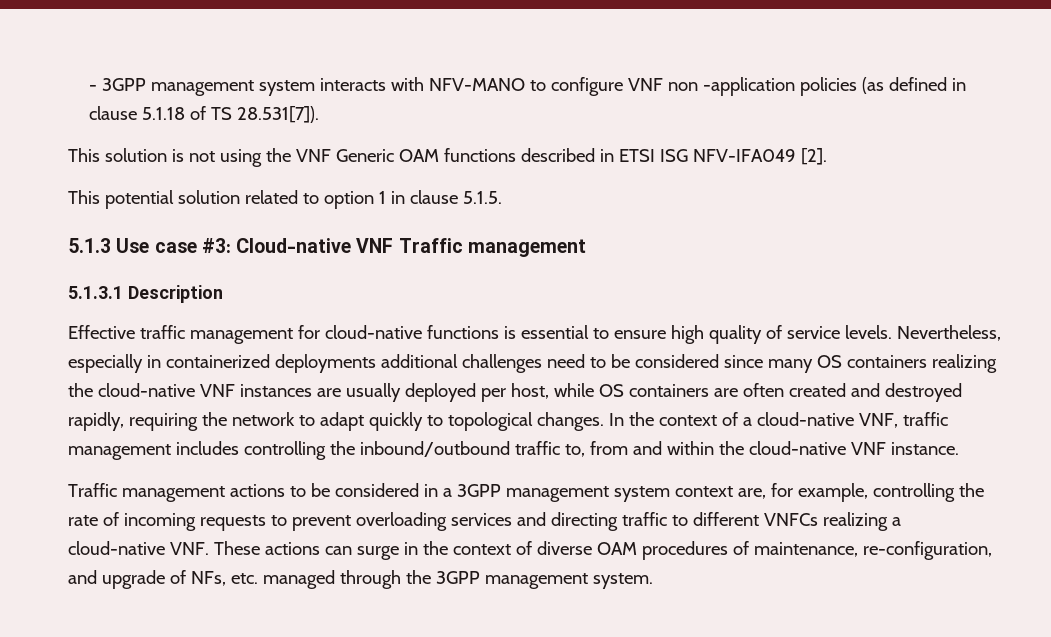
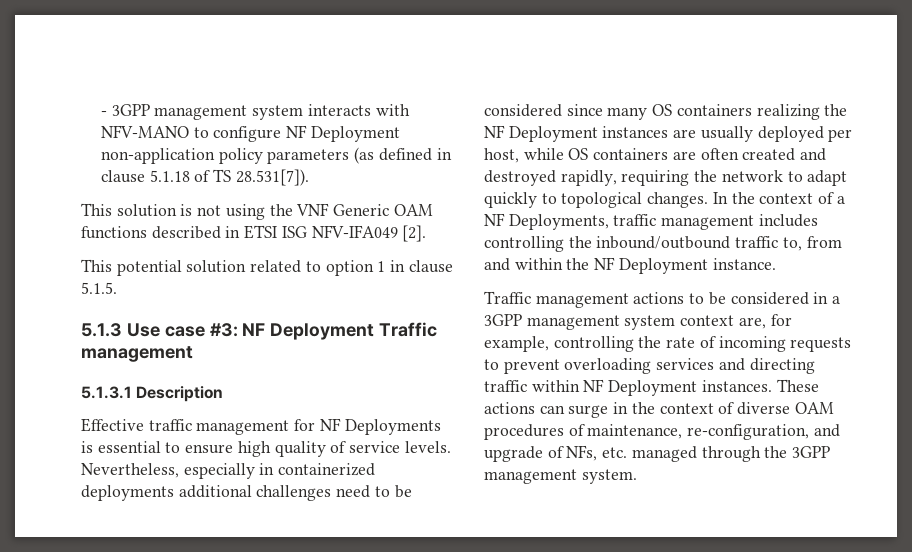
[628,77,858,96] VNF non -application policies -> [286,125,400,142] [100,148,350,164] NF Deployment non-application policy parameters
[236,238,394,253] Cloud-native VNF -> [242,323,375,340] NF Deployment
[324,325,499,339] cloud-native functions -> [319,418,441,435] NF Deployments
[97,383,235,397] cloud-native VNF -> [484,125,598,142] NF Deployment
[756,412,898,428] cloud-native VNF, -> [484,213,609,230] NF Deployments,
[748,441,886,455] cloud-native VNF -> [594,257,708,274] NF Deployment
[671,512,901,531] [68,541,209,555] to different VNFCs realizing a cloud-native VNF. -> [531,379,772,396] within NF Deployment instances.

